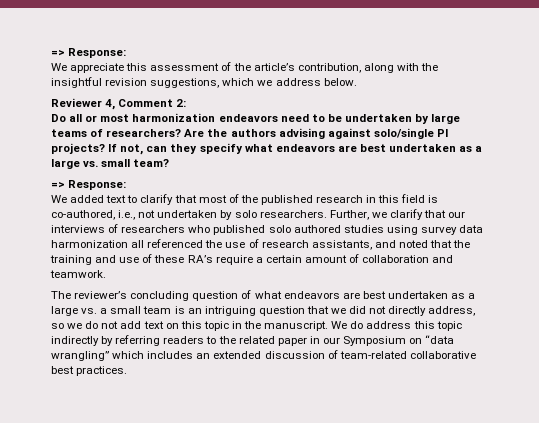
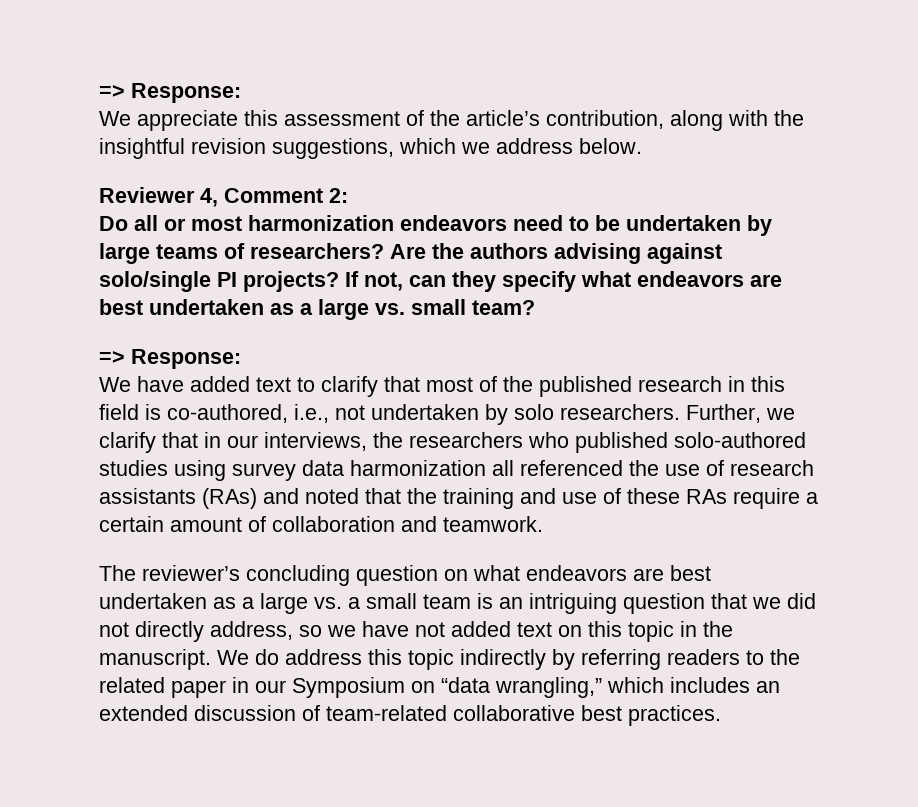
(67, 199) none -> [137,376,184,392] have
[448,211,466,218] [51,224,119,233] our interviews of -> [204,432,403,451] in our interviews, the
[268,225,341,233] solo authored -> [674,432,806,448] solo-authored
[311,240,372,250] assistants, -> [99,488,257,509] assistants (RAs)
[187,255,213,263] RA’s -> [686,489,727,504] RAs
[241,290,252,299] of -> [444,569,468,581] on
[85,321,142,329] do not add -> [362,621,511,637] have not added
[51,351,109,361] wrangling” -> [495,677,602,698] wrangling,”

